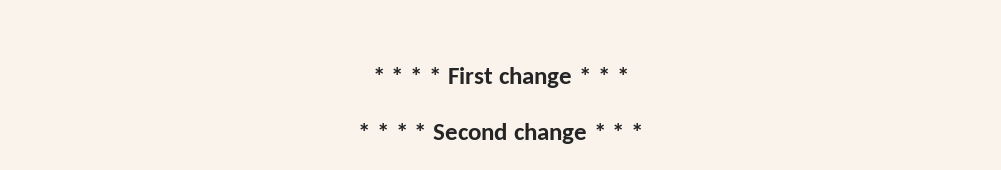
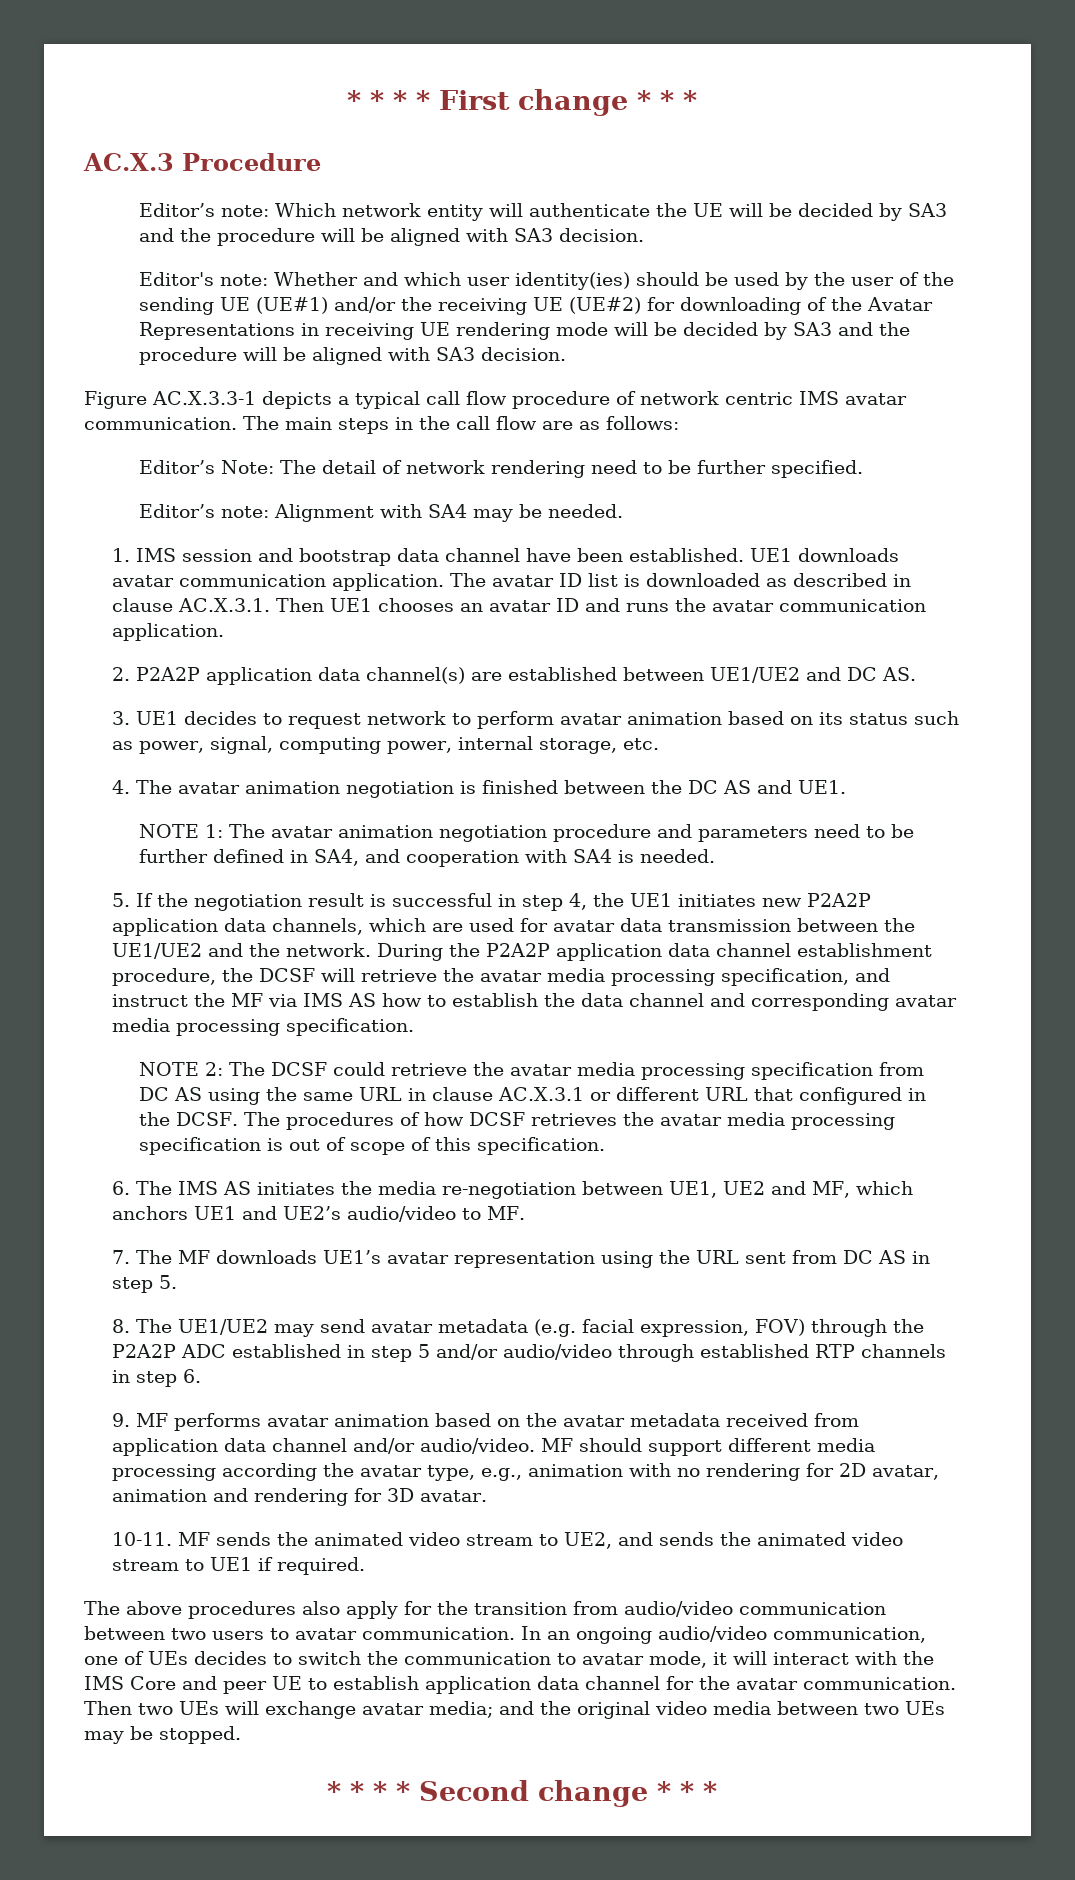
(629, 75) none -> [83,153,321,171] [139,203,948,221] [139,228,645,246] [139,272,955,290] [139,297,934,315] [139,322,911,340] [139,347,567,365] [84,391,907,409] [84,416,679,434] [139,460,864,478] [139,504,624,522] [111,548,899,566] [111,573,911,591] [111,598,926,612] [111,623,224,641] [111,667,916,685] [111,711,959,729] [111,736,659,754] [111,780,846,798] [139,824,915,842] [139,849,716,867] [111,893,871,911] [111,918,915,936] [111,943,932,961] [111,968,890,986] [111,993,957,1011] [111,1018,414,1036] [139,1062,925,1080] [139,1087,927,1105] [139,1112,896,1130] [139,1137,606,1155] [111,1181,913,1199] [111,1206,525,1222] [111,1250,930,1268] [111,1275,177,1293] [111,1319,924,1337] [111,1344,946,1362] [111,1369,201,1387] [111,1413,859,1431] [111,1438,875,1456] [111,1463,939,1481] [111,1488,487,1506] [111,1532,903,1549] [111,1557,365,1575] [84,1601,886,1619] [84,1626,926,1644] [84,1651,934,1668] [84,1676,956,1694] [84,1701,945,1719] [84,1726,241,1744] // AC.X.3 Procedure // Editor’s note: Which network entity will authenticate the UE will be decided by SA3 and the procedure will be aligned with SA3 decision. // Editor's note: Whether and which user identity(ies) should be used by the user of the sending UE (UE#1) and/or the receiving UE (UE#2) for downloading of the Avatar Representations in receiving UE rendering mode will be decided by SA3 and the procedure will be aligned with SA3 decision. // Figure AC.X.3.3-1 depicts a typical call flow procedure of network centric IMS avatar communication. The main steps in the call flow are as follows: // Editor’s Note: The detail of network rendering need to be further specified. // Editor’s note: Alignment with SA4 may be needed. // 1. IMS session and bootstrap data channel have been established. UE1 downloads avatar communication application. The avatar ID list is downloaded as described in clause AC.X.3.1. Then UE1 chooses an avatar ID and runs the avatar communication application. // 2. P2A2P application data channel(s) are established between UE1/UE2 and DC AS. // 3. UE1 decides to request network to perform avatar animation based on its status such as power, signal, computing power, internal storage, etc. // 4. The avatar animation negotiation is finished between the DC AS and UE1. // NOTE 1: The avatar animation negotiation procedure and parameters need to be further defined in SA4, and cooperation with SA4 is needed. // 5. If the negotiation result is successful in step 4, the UE1 initiates new P2A2P application data channels, which are used for avatar data transmission between the UE1/UE2 and the network. During the P2A2P application data channel establishment procedure, the DCSF will retrieve the avatar media processing specification, and instruct the MF via IMS AS how to establish the data channel and corresponding avatar media processing specification. // NOTE 2: The DCSF could retrieve the avatar media processing specification from DC AS using the same URL in clause AC.X.3.1 or different URL that configured in the DCSF. The procedures of how DCSF retrieves the avatar media processing specification is out of scope of this specification. // 6. The IMS AS initiates the media re-negotiation between UE1, UE2 and MF, which anchors UE1 and UE2’s audio/video to MF. // 7. The MF downloads UE1’s avatar representation using the URL sent from DC AS in step 5. // 8. The UE1/UE2 may send avatar metadata (e.g. facial expression, FOV) through the P2A2P ADC established in step 5 and/or audio/video through established RTP channels in step 6. // 9. MF performs avatar animation based on the avatar metadata received from application data channel and/or audio/video. MF should support different media processing according the avatar type, e.g., animation with no rendering for 2D avatar, animation and rendering for 3D avatar. // 10-11. MF sends the animated video stream to UE2, and sends the animated video stream to UE1 if required. // The above procedures also apply for the transition from audio/video communication between two users to avatar communication. In an ongoing audio/video communication, one of UEs decides to switch the communication to avatar mode, it will interact with the IMS Core and peer UE to establish application data channel for the avatar communication. Then two UEs will exchange avatar media; and the original video media between two UEs may be stopped.

